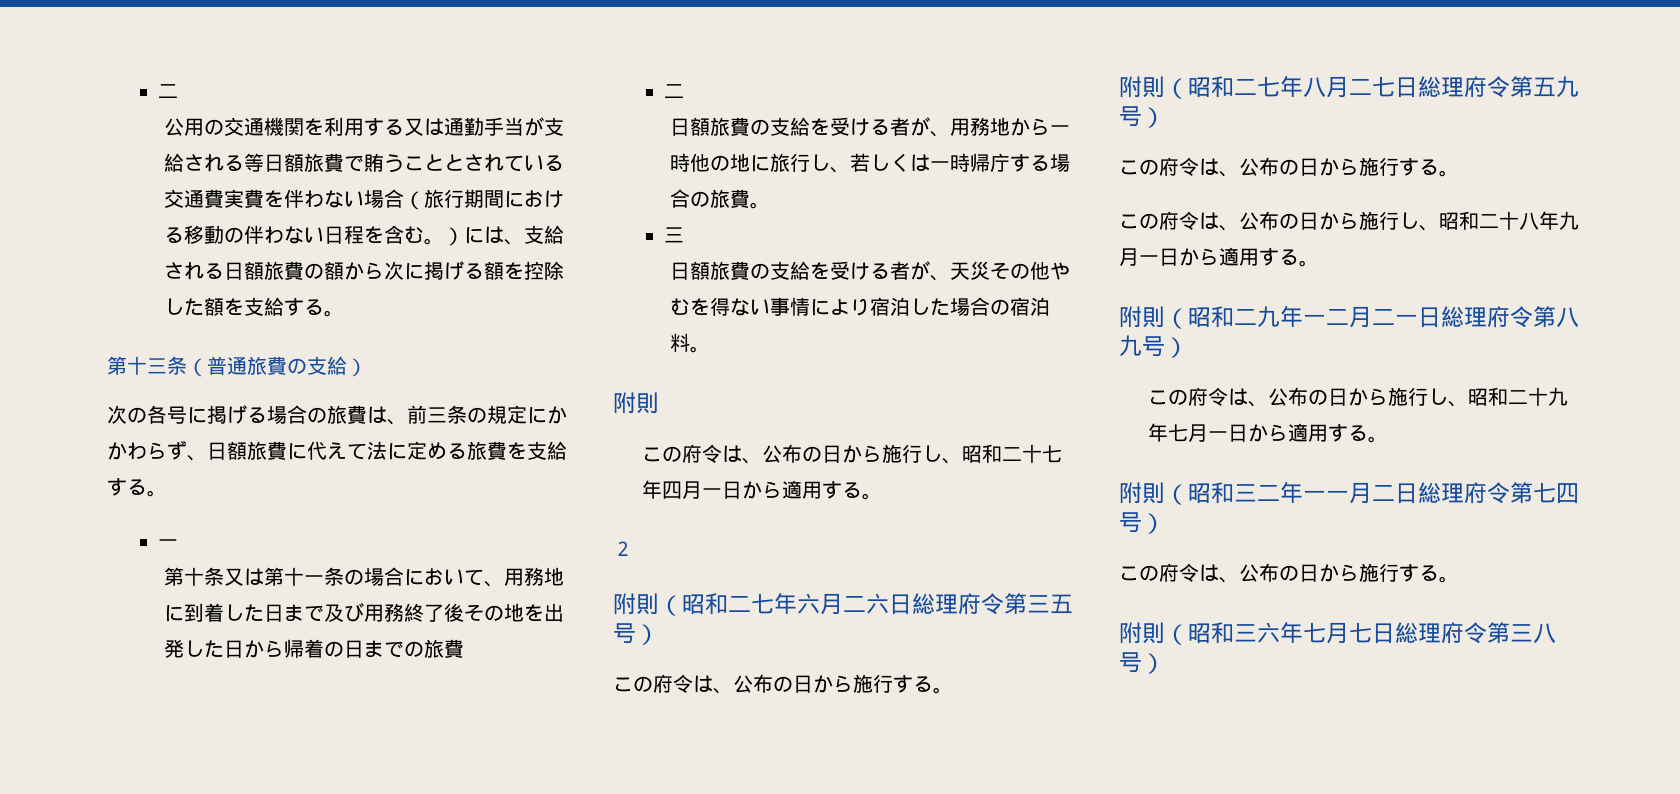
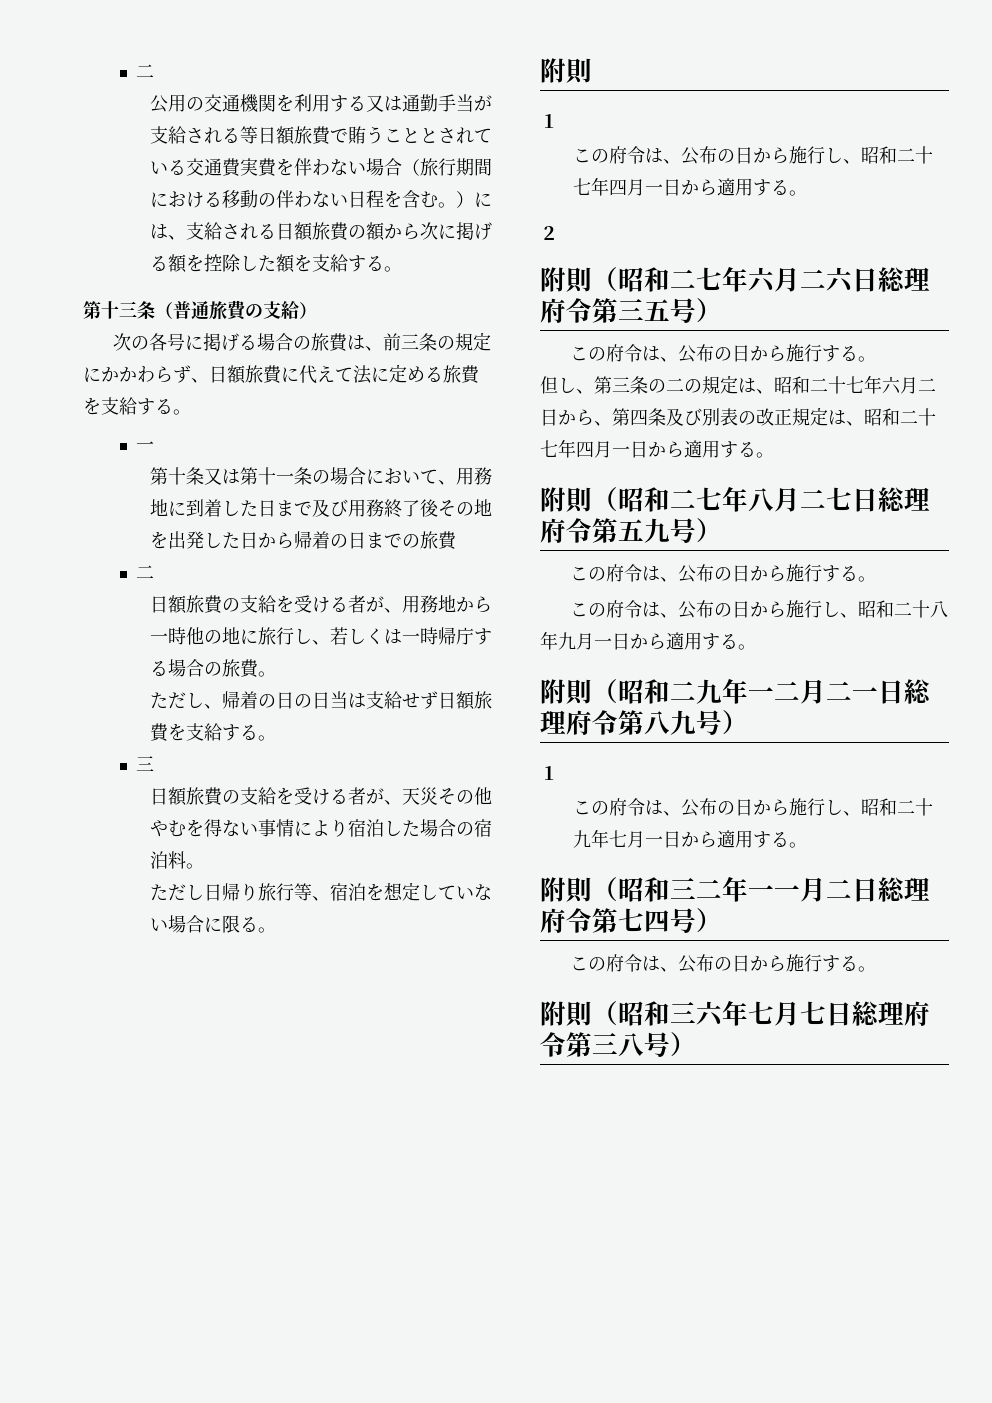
(771, 205) none -> [149,691,492,710] [149,723,276,742] // ただし、帰着の日の日当は支給せず日額旅費を支給する。
[613,392,659,414] // 附則 -> [149,882,492,901] [149,915,276,933] [540,58,592,84] [540,114,558,128] // ただし日帰り旅行等、宿泊を想定していない場合に限る。 // 附則 // １
(953, 690) none -> [540,375,936,394] [540,407,936,426] [540,439,774,458] // 但し、第三条の二の規定は、昭和二十七年六月二日から、第四条及び別表の改正規定は、昭和二十七年四月一日から適用する。
(1188, 347) none -> [540,766,558,780] // １

